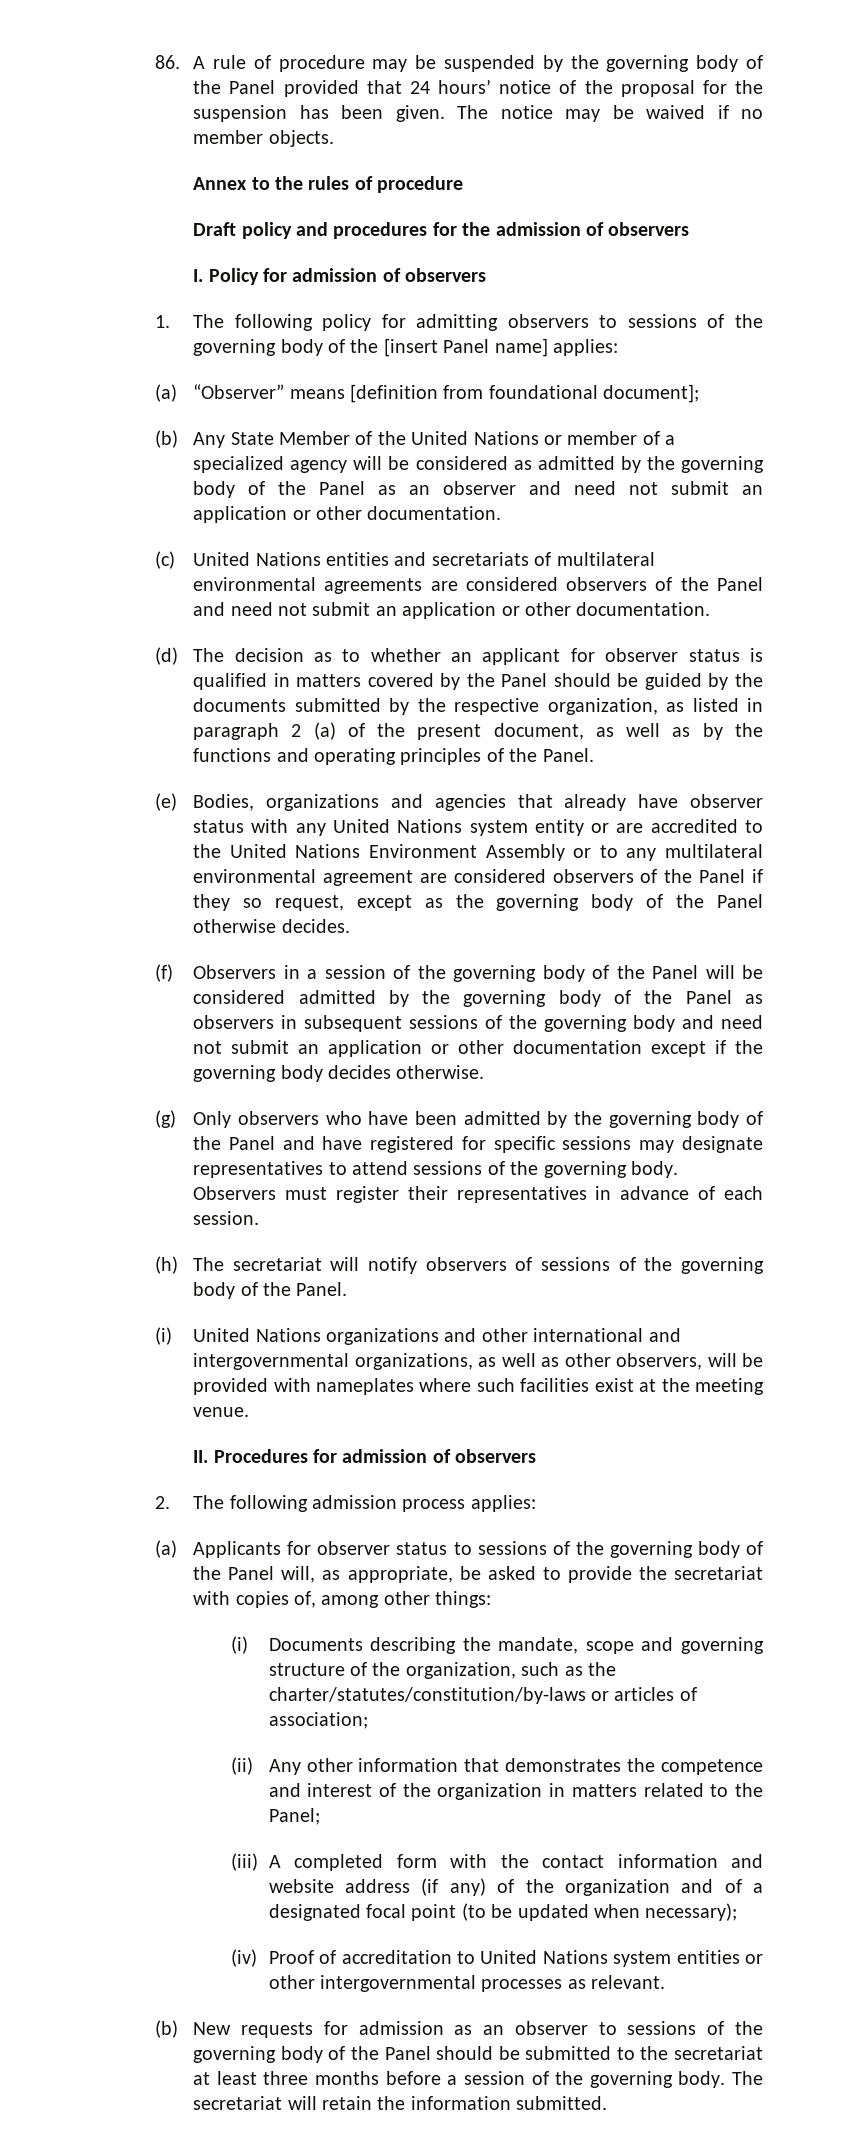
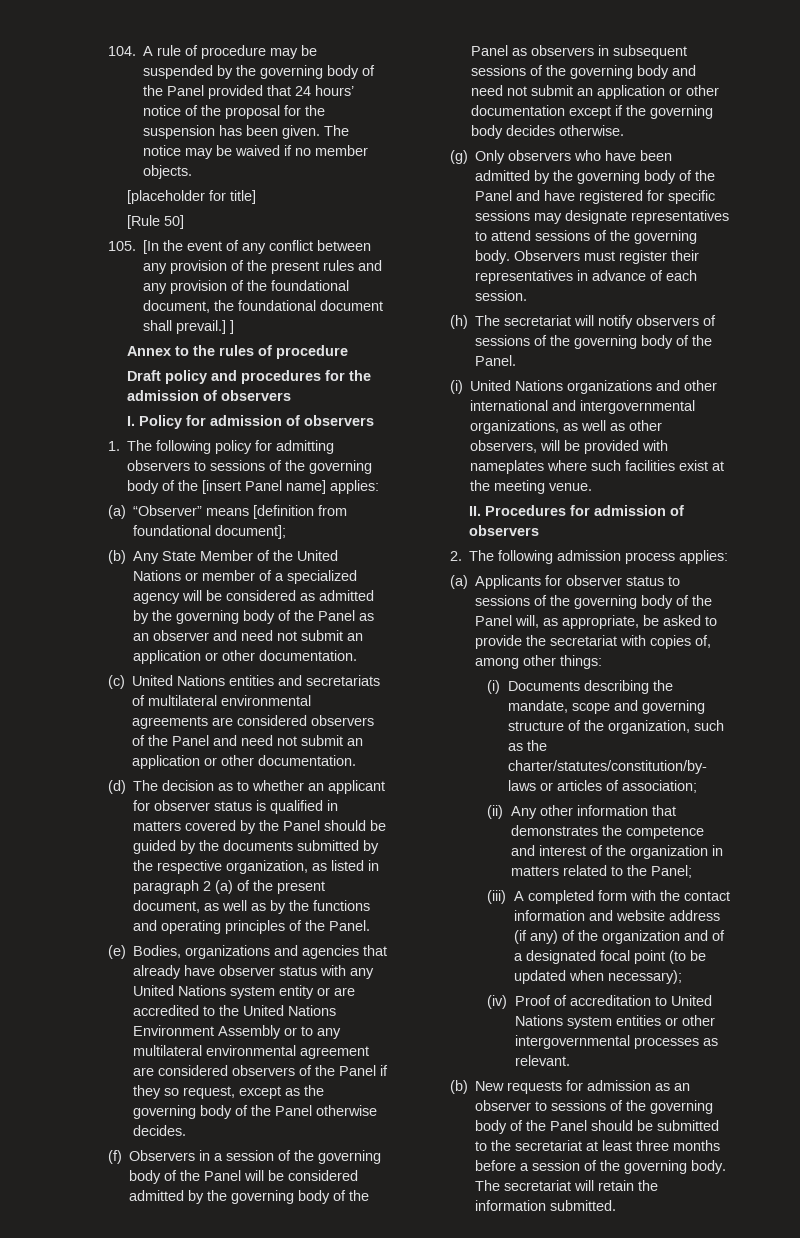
[155,55,181,69] 86. -> [107,46,136,56] 104.
(334, 138) none -> [126,190,256,204] [126,215,184,229] [107,240,371,254] [142,260,382,274] [142,280,349,294] [142,300,383,313] [142,320,234,334] // [placeholder for title] // [Rule 50] // 105. [In the event of any conflict between any provision of the present rules and any provision of the foundational document, the foundational document shall prevail.] ]

